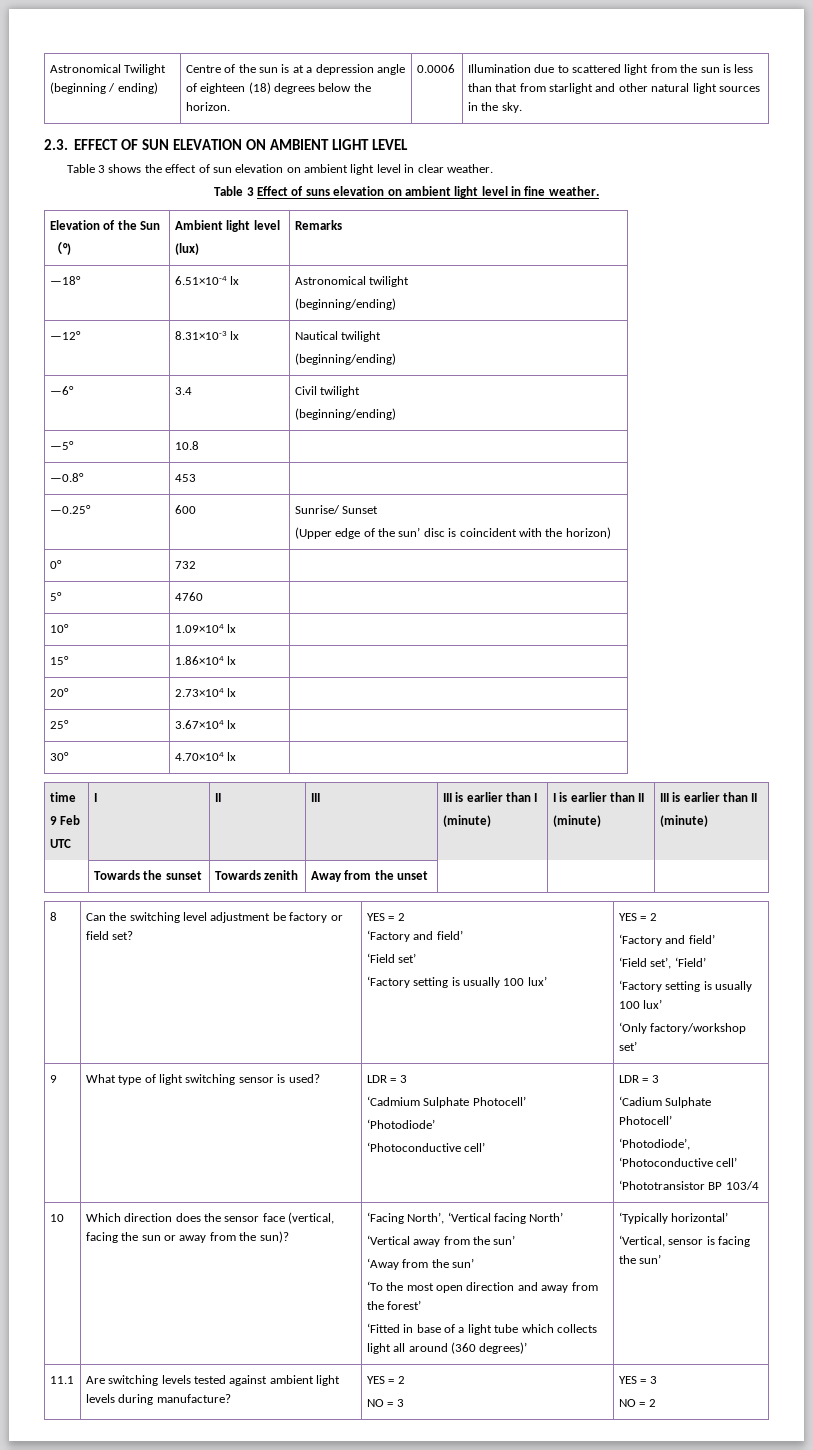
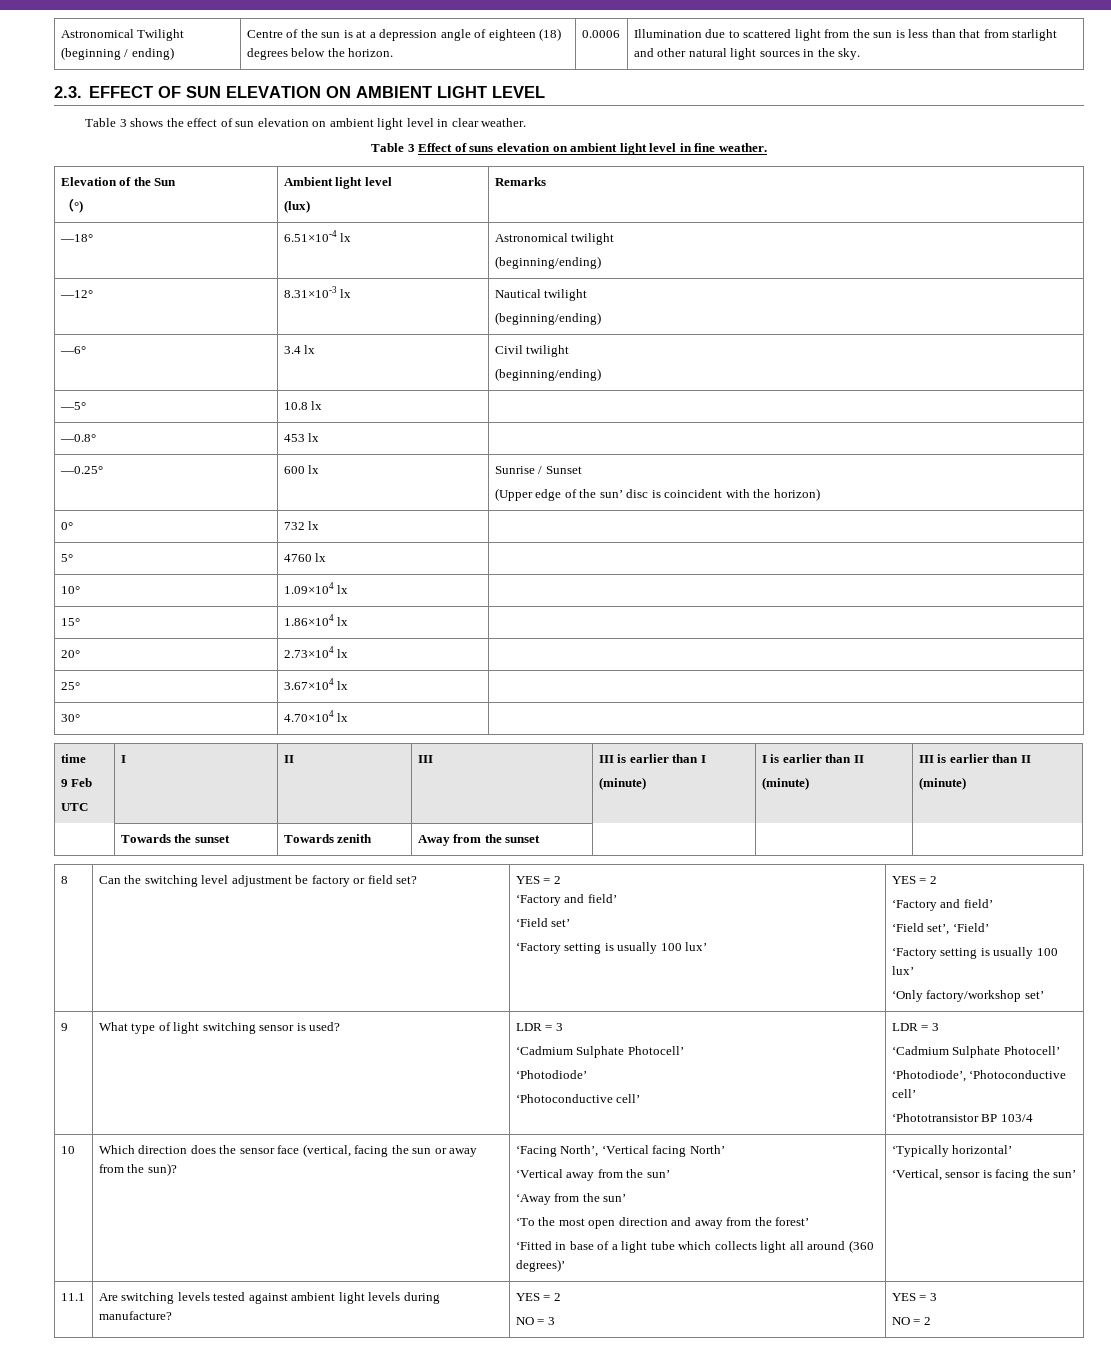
(192, 391) none -> [304,345,316,354] lx
(199, 445) none -> [311,401,323,410] lx
(196, 478) none -> [308,433,320,442] lx
[294,505,340,514] | Sunrise/ -> [308,465,320,474] [494,466,543,474] lx | Sunrise /
(196, 565) none -> [308,521,320,530] lx
(203, 596) none -> [315,553,327,562] lx
[397,871,429,880] unset -> [505,835,541,843] sunset
[618,1096,662,1106] ‘Cadium -> [891,1046,949,1055] ‘Cadmium

